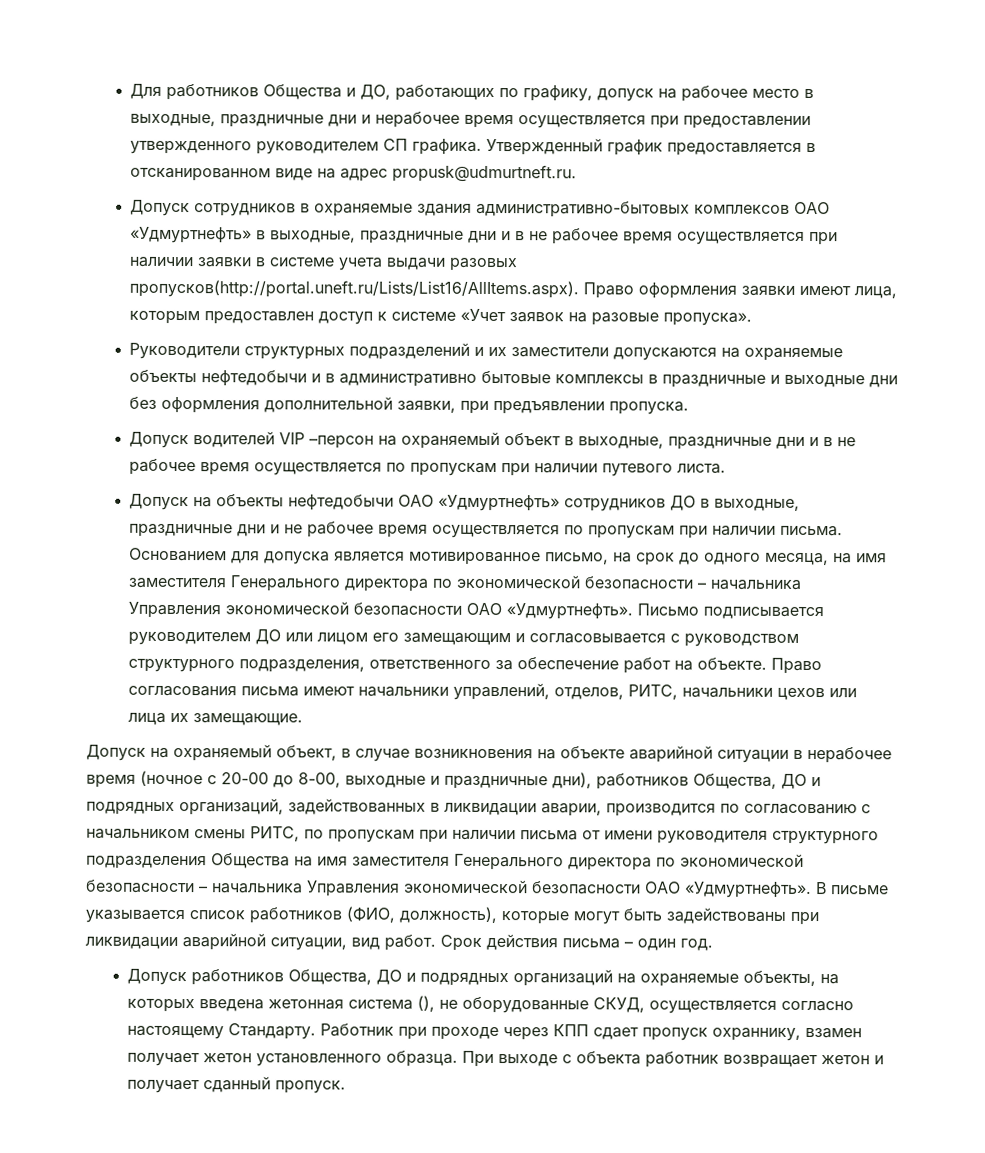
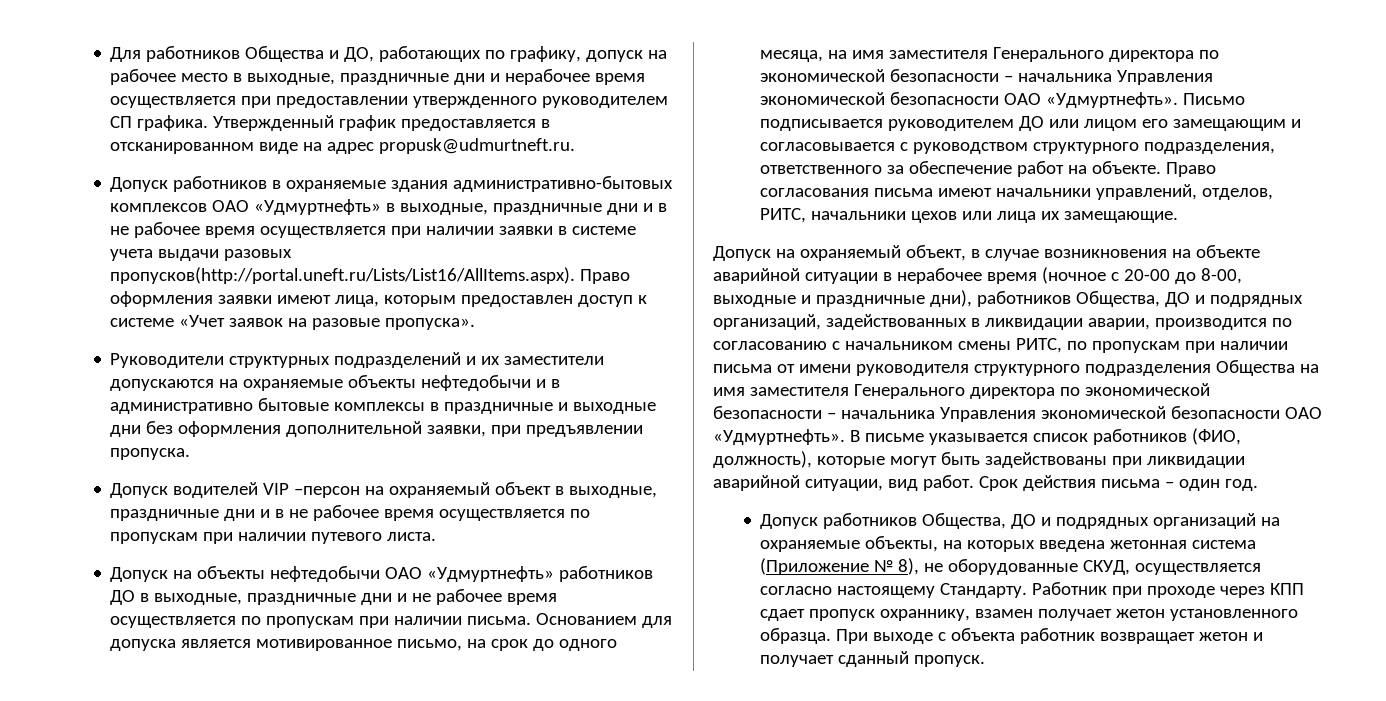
[194,203,297,217] сотрудников -> [173,176,268,192] работников
[564,498,667,512] сотрудников -> [559,566,654,582] работников
[417,995,436,1012] (), -> [760,558,920,575] (Приложение № 8),

